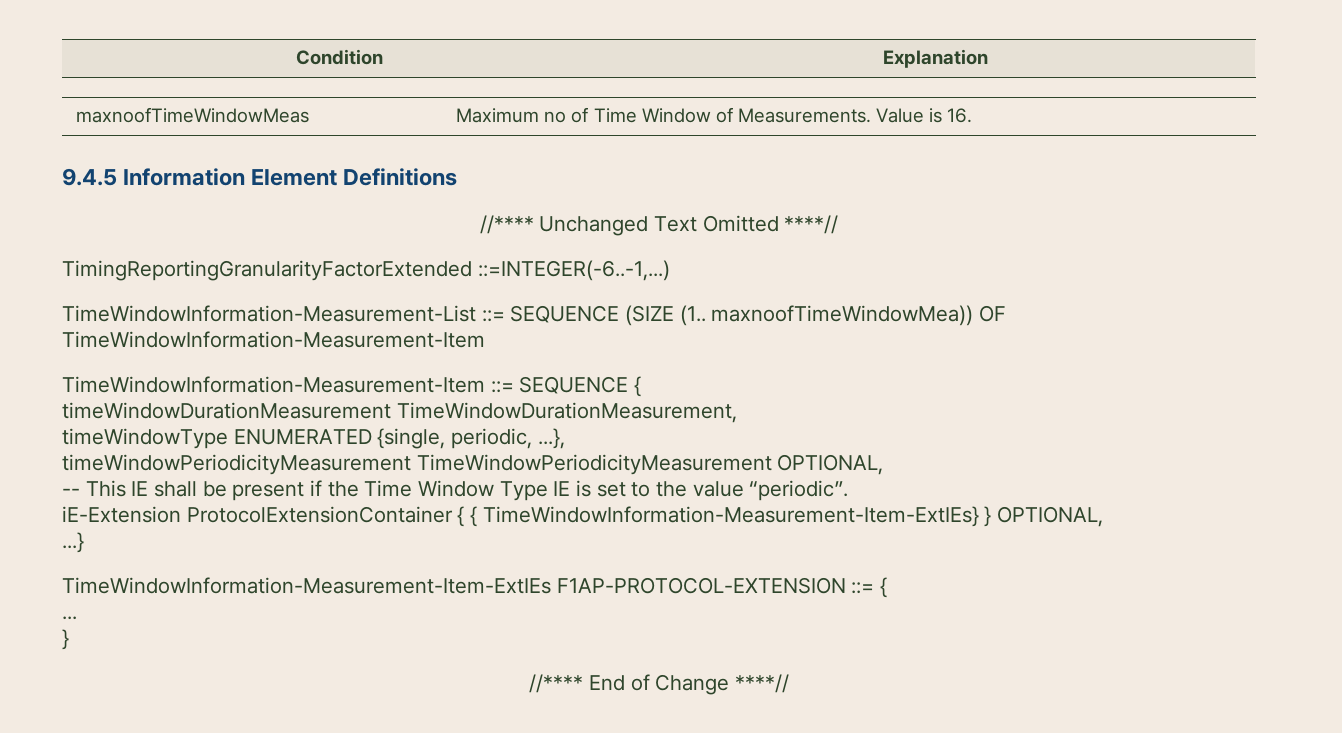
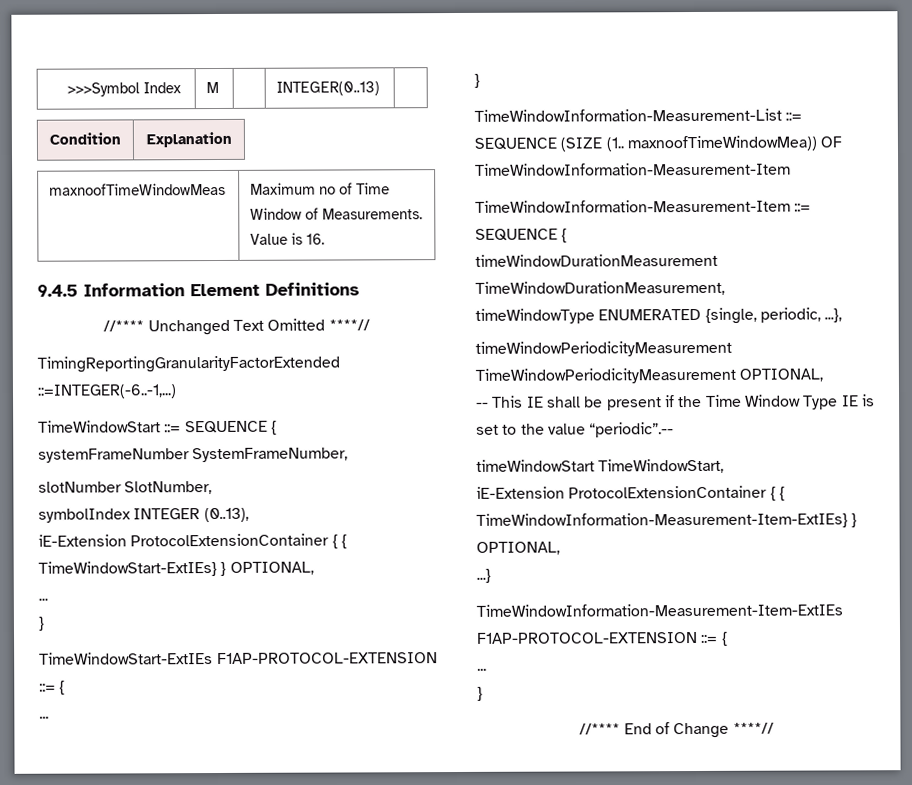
(295, 57) none -> [66,82,181,97] [206,81,220,94] [276,81,381,96] >>>Symbol Index | M | | INTEGER(0..13) | //
(670, 270) none -> [38,420,277,435] [38,447,349,463] [38,481,213,495] [38,507,249,523] [38,533,347,549] [38,561,314,577] [38,597,48,601] [38,616,44,631] [39,652,438,665] [39,680,66,695] [39,715,49,719] [474,73,480,88] // TimeWindowStart ::= SEQUENCE { // systemFrameNumber SystemFrameNumber, // slotNumber SlotNumber, // symbolIndex INTEGER (0..13), // iE-Extension ProtocolExtensionContainer { { TimeWindowStart-ExtIEs} } OPTIONAL, // ... // } // TimeWindowStart-ExtIEs F1AP-PROTOCOL-EXTENSION ::= { // ... // }
[749,480,849,501] “periodic”. -> [589,422,675,438] [476,458,725,474] “periodic”.-- // timeWindowStart TimeWindowStart,

